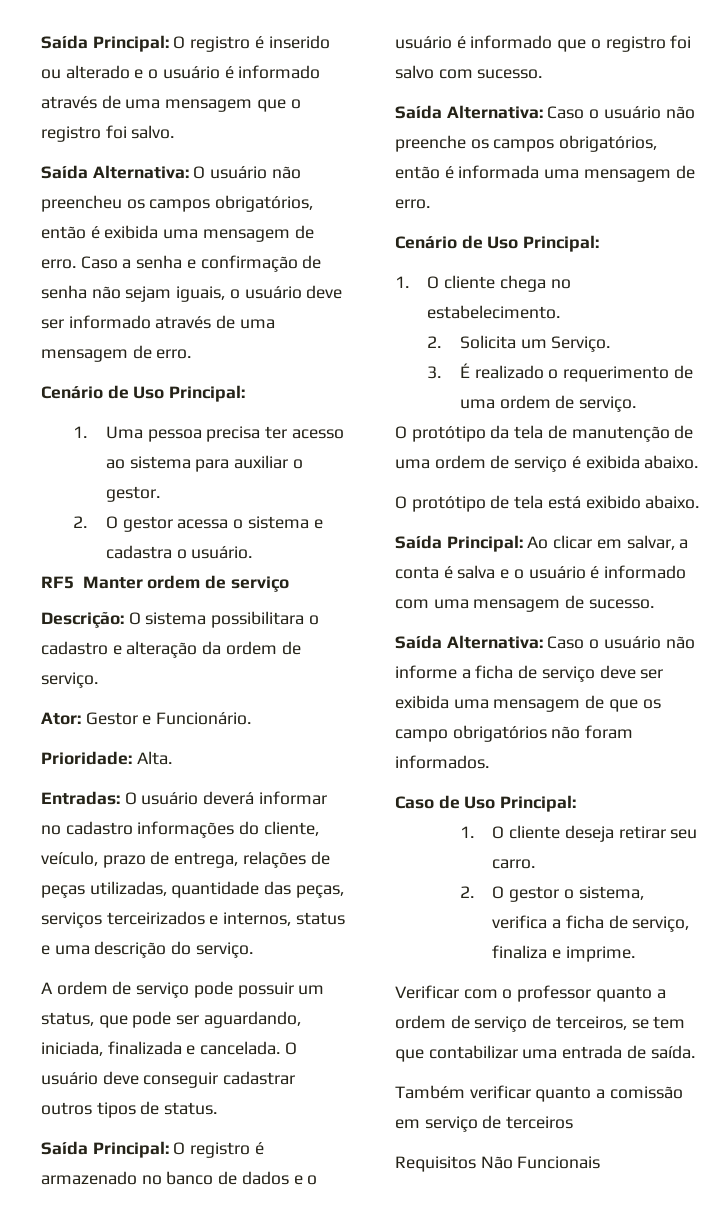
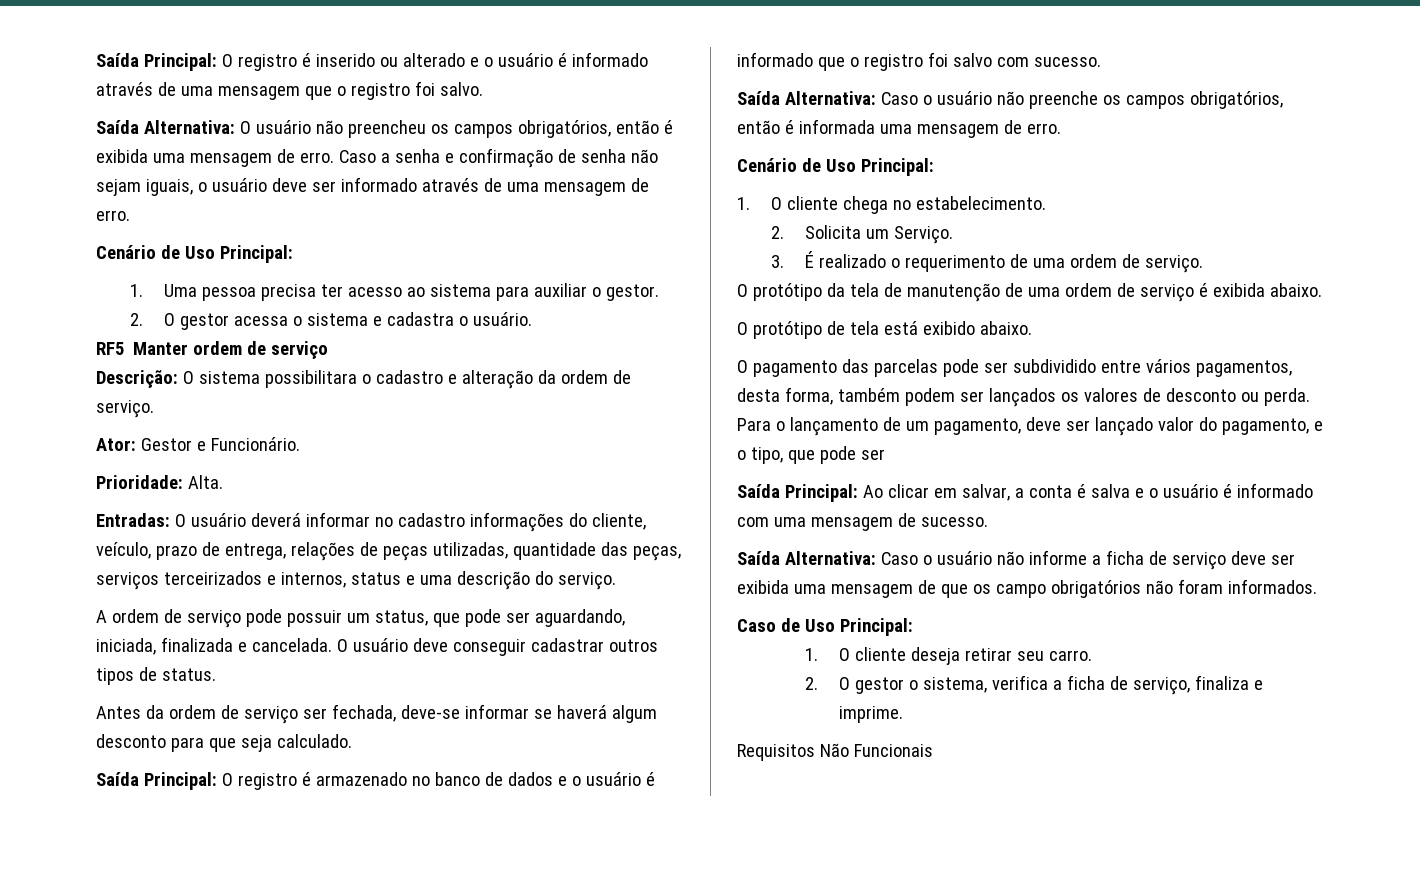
(218, 1108) none -> [96,704,657,724] [96,734,352,752] // Antes da ordem de serviço ser fechada, deve-se informar se haverá algum desconto para que seja calculado.
(700, 502) none -> [737,359,1292,377] [737,387,1310,407] [737,417,1323,436] [737,446,885,464] // O pagamento das parcelas pode ser subdividido entre vários pagamentos, desta forma, também podem ser lançados os valores de desconto ou perda. Para o lançamento de um pagamento, deve ser lançado valor do pagamento, e o tipo, que pode ser
[395,985,666,1002] [395,1015,686,1032] [395,1045,695,1062] [395,1085,683,1102] [395,1115,574,1132] // Verificar com o professor quanto a ordem de serviço de terceiros, se tem que contabilizar uma entrada de saída. // Também verificar quanto a comissão em serviço de terceiros -> (904, 714) none

